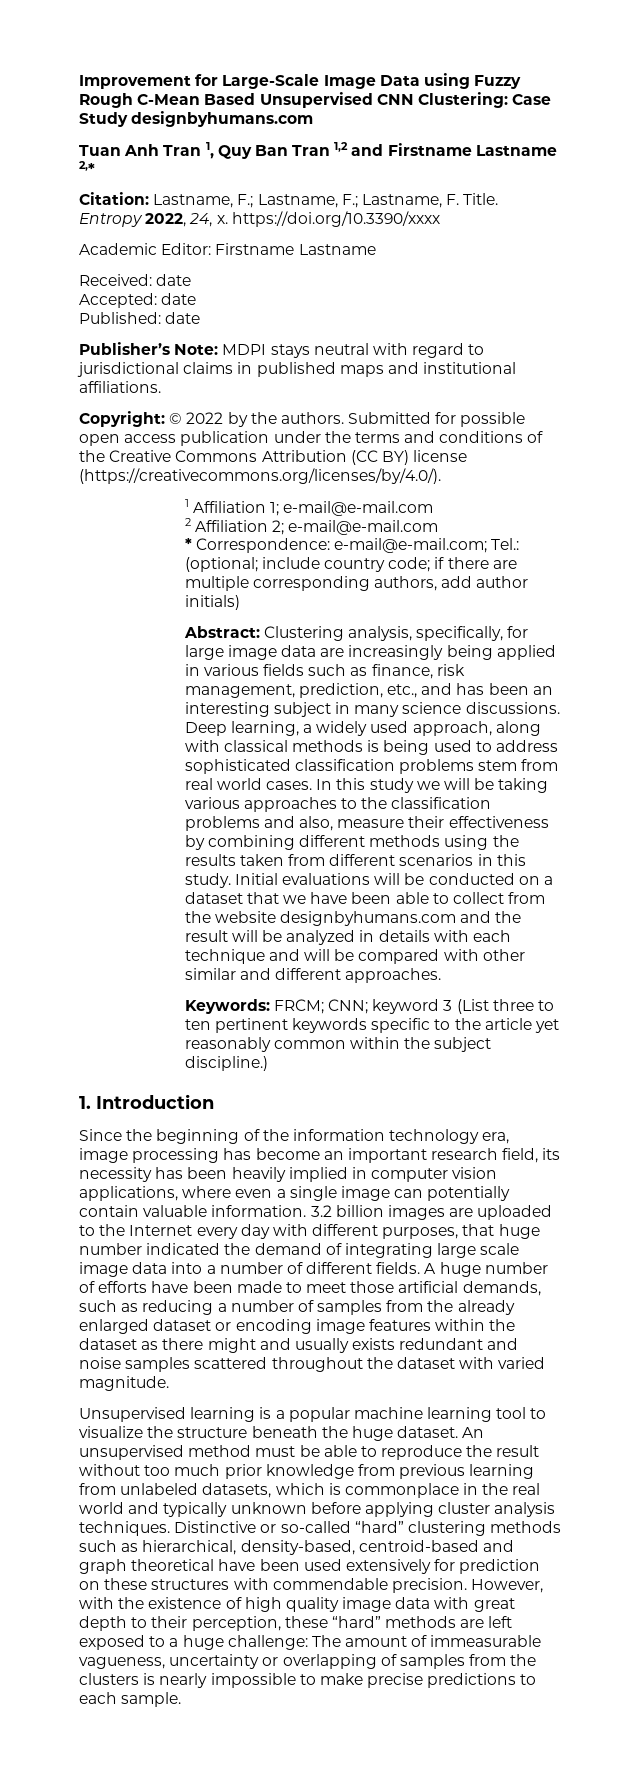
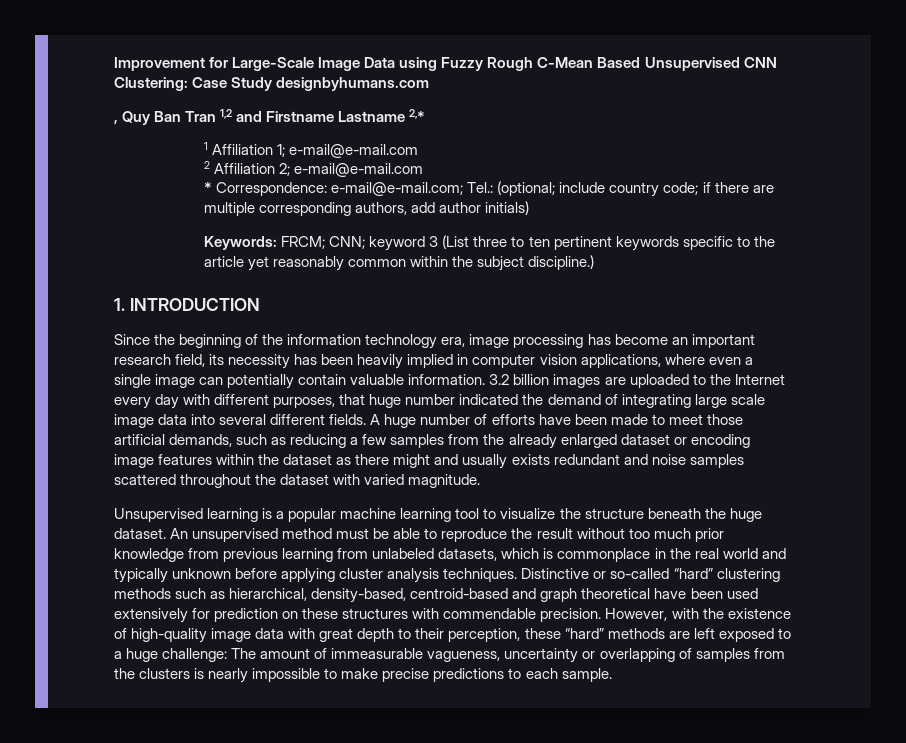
[79,142,214,159] Tuan Anh Tran 1, -> [114,120,118,124] ,
[79,192,499,208] [79,211,440,227] [79,243,376,255] [79,274,192,286] [79,293,197,308] [79,312,201,324] [79,342,485,358] [77,362,517,377] [79,381,161,393] [79,411,526,427] [79,431,544,446] [79,450,468,465] [79,468,441,484] // Citation: Lastname, F.; Lastname, F.; Lastname, F. Title. Entropy 2022, 24, x. https://doi.org/10.3390/xxxx // Academic Editor: Firstname Lastname // Received: date // Accepted: date // Published: date // Publisher’s Note: MDPI stays neutral with regard to jurisdictional claims in published maps and institutional affiliations. // Copyright: © 2022 by the authors. Submitted for possible open access publication under the terms and conditions of the Creative Commons Attribution (CC BY) license (https://creativecommons.org/licenses/by/4.0/). -> (426, 115) none
[183,626,529,641] [184,645,556,660] [184,664,465,679] [184,683,553,698] [184,702,560,717] [184,721,541,736] [184,740,559,755] [184,759,559,774] [184,778,549,793] [184,797,492,812] [184,816,549,831] [184,835,519,850] [184,854,526,866] [184,873,554,888] [184,892,546,904] [184,911,522,926] [184,930,512,945] [184,949,525,964] [184,968,442,983] // Abstract: Clustering analysis, specifically, for large image data are increasingly being applied in various fields such as finance, risk management, prediction, etc., and has been an interesting subject in many science discussions. Deep learning, a widely used approach, along with classical methods is being used to address sophisticated classification problems stem from real world cases. In this study we will be taking various approaches to the classification problems and also, measure their effectiveness by combining different methods using the results taken from different scenarios in this study. Initial evaluations will be conducted on a dataset that we have been able to collect from the website designbyhumans.com and the result will be analyzed in details with each technique and will be compared with other similar and different approaches. -> (530, 208) none
[96,1094,214,1109] Introduction -> [129,298,260,311] INTRODUCTION
[206,1262,303,1274] a number of -> [219,414,267,425] several
[230,1300,314,1312] number of -> [362,434,388,445] few
[244,1597,339,1612] high quality -> [131,628,208,643] high-quality

